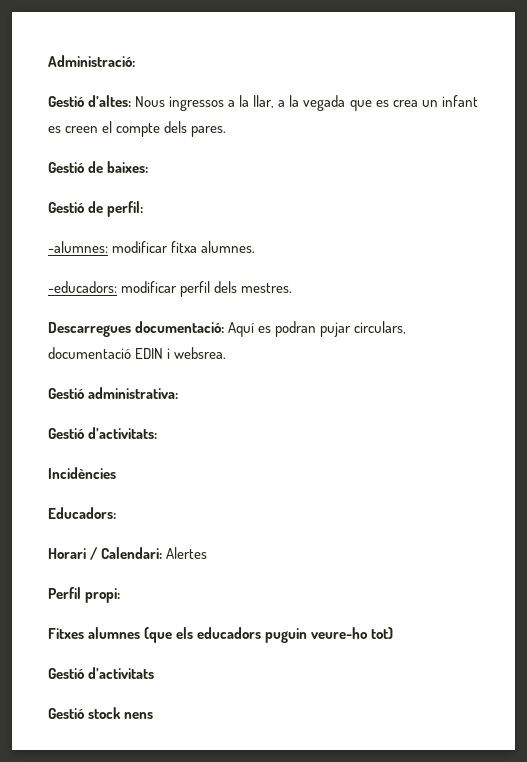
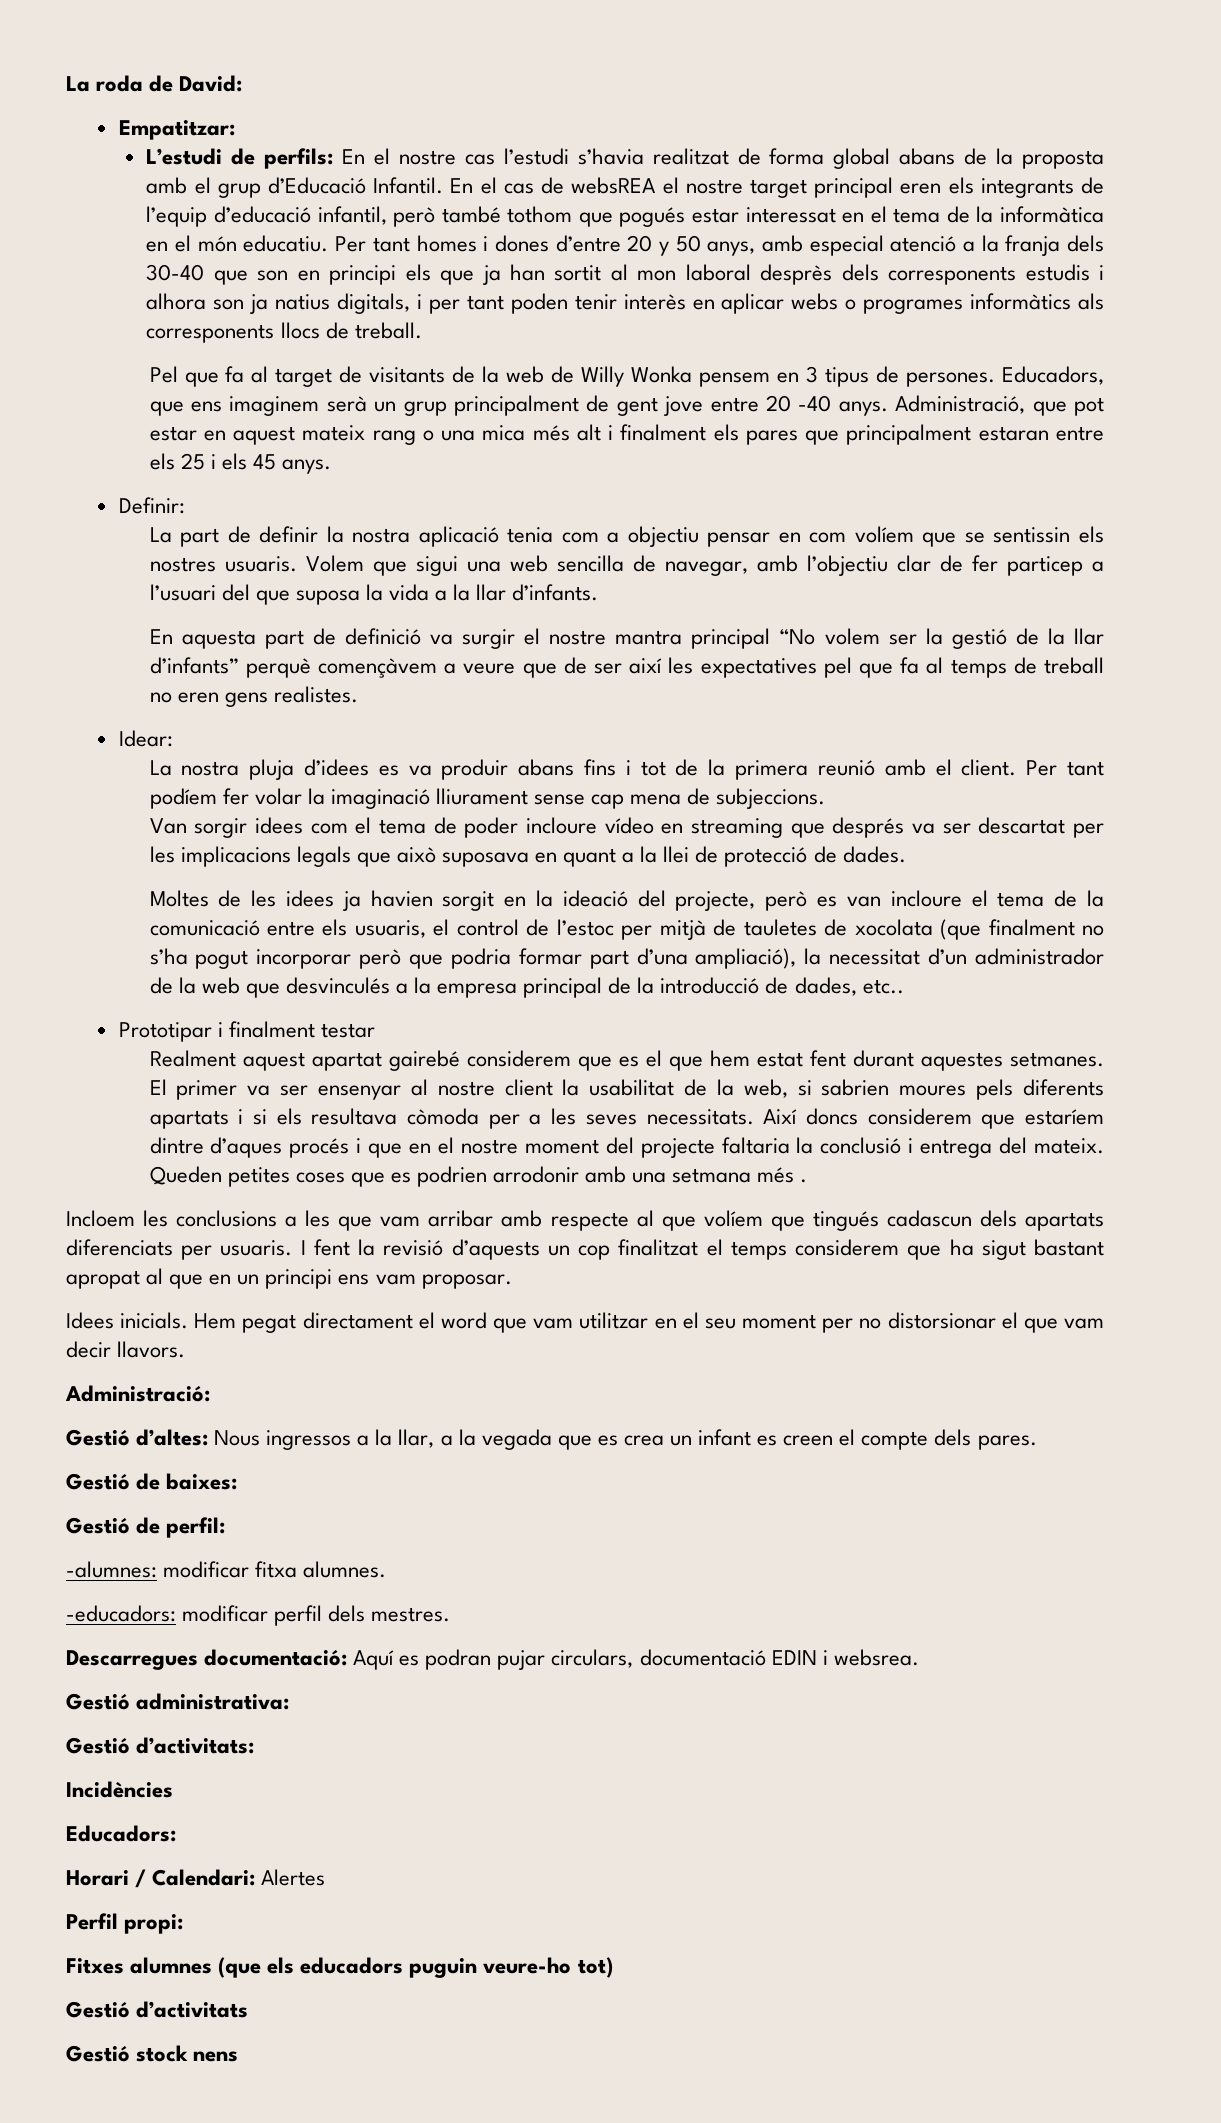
(48, 61) none -> [66,75,243,92] [118,120,235,140] [146,148,1104,169] [146,177,1105,198] [146,206,1104,227] [146,235,1105,256] [146,264,1105,285] [146,293,1104,314] [146,322,422,343] [149,366,1105,387] [149,395,1104,416] [149,424,1104,445] [149,453,331,474] [118,497,185,514] [149,526,1104,547] [149,555,1104,576] [149,584,599,605] [149,628,1104,649] [149,657,1105,678] [149,686,358,707] [118,730,173,747] [149,759,1104,780] [149,788,826,809] [149,817,1105,838] [149,846,906,867] [149,890,1104,911] [149,919,1104,940] [149,948,1104,969] [149,977,904,998] [118,1021,375,1042] [149,1050,1104,1071] [149,1079,1104,1100] [149,1108,1105,1129] [149,1137,1105,1158] [149,1166,808,1187] [66,1210,1104,1231] [66,1239,1105,1260] [66,1268,512,1289] [66,1312,1104,1333] [66,1341,186,1358] La roda de David: // Empatitzar: // L’estudi de perfils: En el nostre cas l’estudi s’havia realitzat de forma global abans de la proposta amb el grup d’Educació Infantil. En el cas de websREA el nostre target principal eren els integrants de l’equip d’educació infantil, però també tothom que pogués estar interessat en el tema de la informàtica en el món educatiu. Per tant homes i dones d’entre 20 y 50 anys, amb especial atenció a la franja dels 30-40 que son en principi els que ja han sortit al mon laboral desprès dels corresponents estudis i alhora son ja natius digitals, i per tant poden tenir interès en aplicar webs o programes informàtics als corresponents llocs de treball. // Pel que fa al target de visitants de la web de Willy Wonka pensem en 3 tipus de persones. Educadors, que ens imaginem serà un grup principalment de gent jove entre 20 -40 anys. Administració, que pot estar en aquest mateix rang o una mica més alt i finalment els pares que principalment estaran entre els 25 i els 45 anys. // Definir: // La part de definir la nostra aplicació tenia com a objectiu pensar en com volíem que se sentissin els nostres usuaris. Volem que sigui una web sencilla de navegar, amb l’objectiu clar de fer particep a l’usuari del que suposa la vida a la llar d’infants. // En aquesta part de definició va surgir el nostre mantra principal “No volem ser la gestió de la llar d’infants” perquè començàvem a veure que de ser així les expectatives pel que fa al temps de treball no eren gens realistes. // Idear: // La nostra pluja d’idees es va produir abans fins i tot de la primera reunió amb el client. Per tant podíem fer volar la imaginació lliurament sense cap mena de subjeccions. // Van sorgir idees com el tema de poder incloure vídeo en streaming que després va ser descartat per les implicacions legals que això suposava en quant a la llei de protecció de dades. // Moltes de les idees ja havien sorgit en la ideació del projecte, però es van incloure el tema de la comunicació entre els usuaris, el control de l’estoc per mitjà de tauletes de xocolata (que finalment no s’ha pogut incorporar però que podria formar part d’una ampliació), la necessitat d’un administrador de la web que desvinculés a la empresa principal de la introducció de dades, etc.. // Prototipar i finalment testar // Realment aquest apartat gairebé considerem que es el que hem estat fent durant aquestes setmanes. El primer va ser ensenyar al nostre client la usabilitat de la web, si sabrien moures pels diferents apartats i si els resultava còmoda per a les seves necessitats. Així doncs considerem que estaríem dintre d’aques procés i que en el nostre moment del projecte faltaria la conclusió i entrega del mateix. Queden petites coses que es podrien arrodonir amb una setmana més . // Incloem les conclusions a les que vam arribar amb respecte al que volíem que tingués cadascun dels apartats diferenciats per usuaris. I fent la revisió d’aquests un cop finalitzat el temps considerem que ha sigut bastant apropat al que en un principi ens vam proposar. // Idees inicials. Hem pegat directament el word que vam utilitzar en el seu moment per no distorsionar el que vam decir llavors. //

